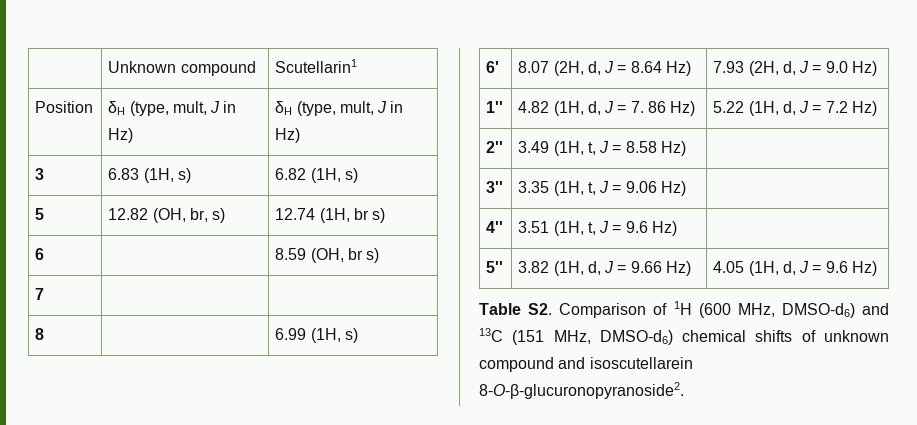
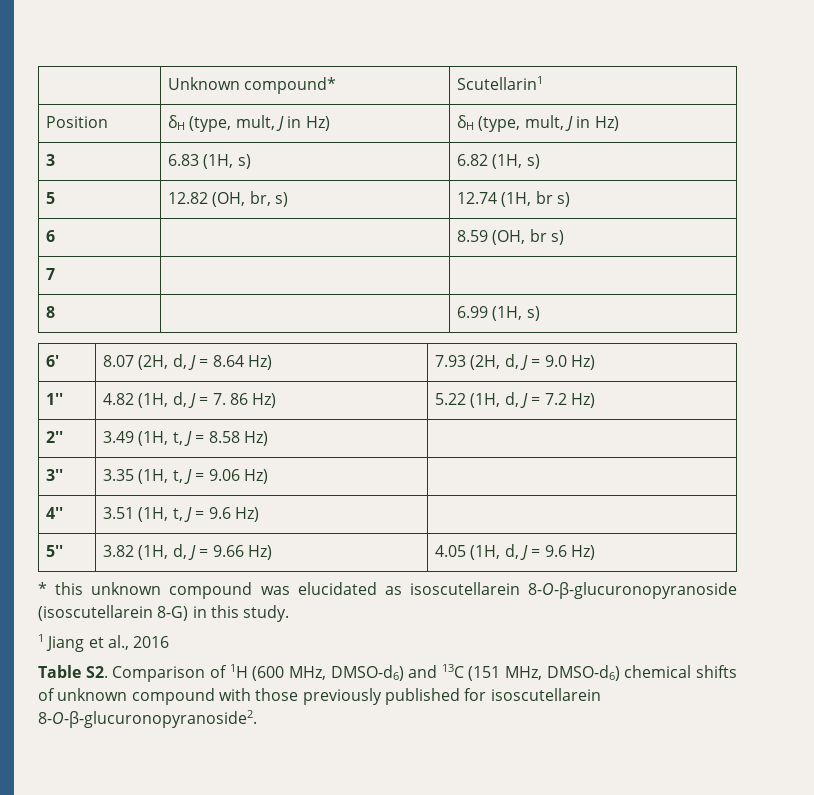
[180,61,256,76] compound -> [244,77,337,94] compound*
(878, 268) none -> [38,582,737,599] [38,605,290,622] [38,634,170,652] // * this unknown compound was elucidated as isoscutellarein 8-O-β-glucuronopyranoside (isoscutellarein 8-G) in this study. // 1 Jiang et al., 2016
[558,357,586,369] and -> [218,688,487,705] with those previously published for

